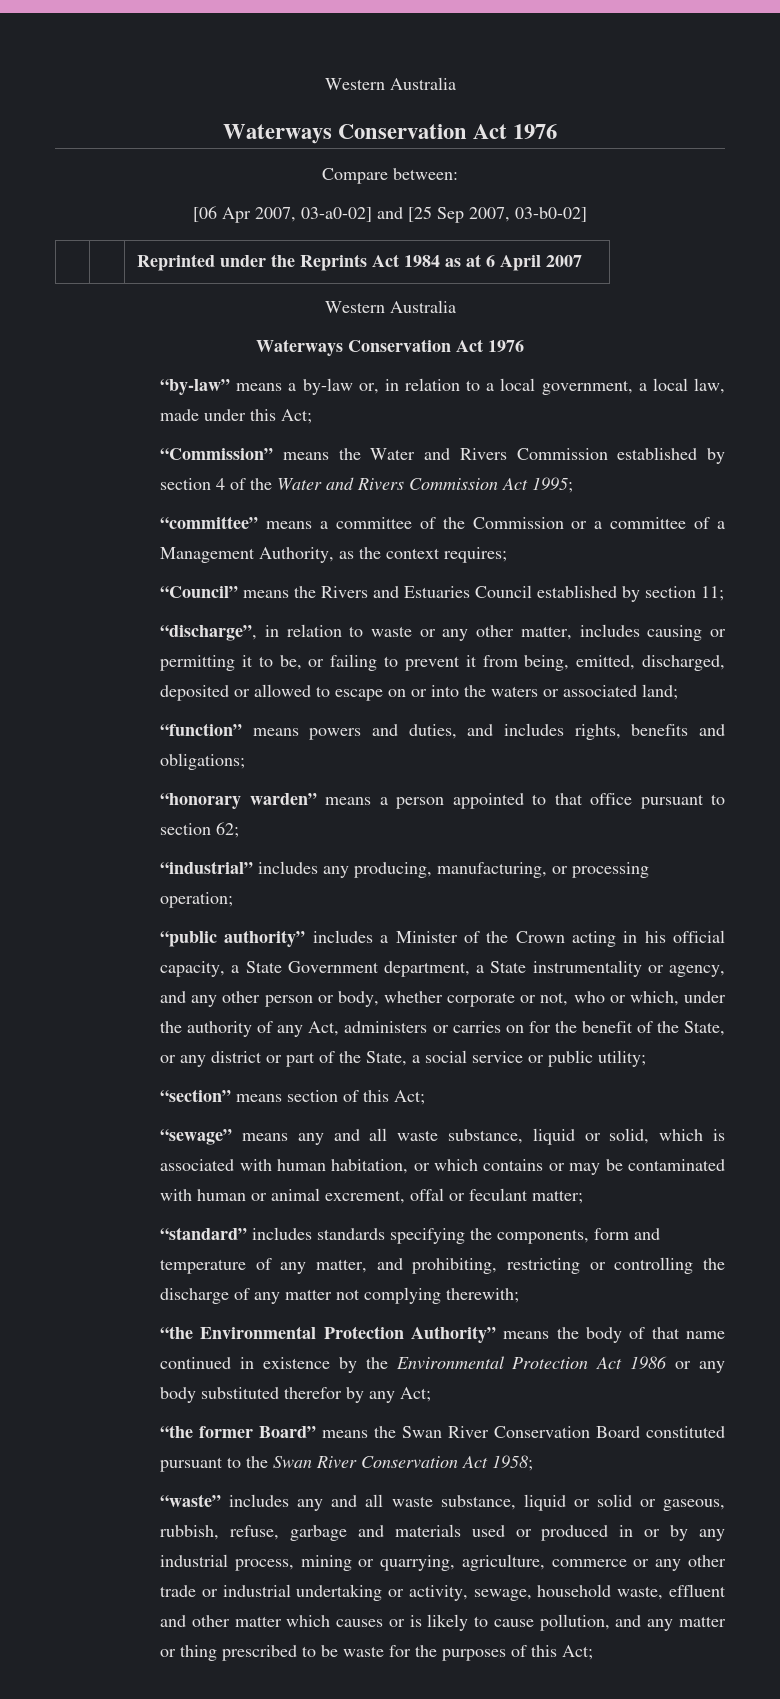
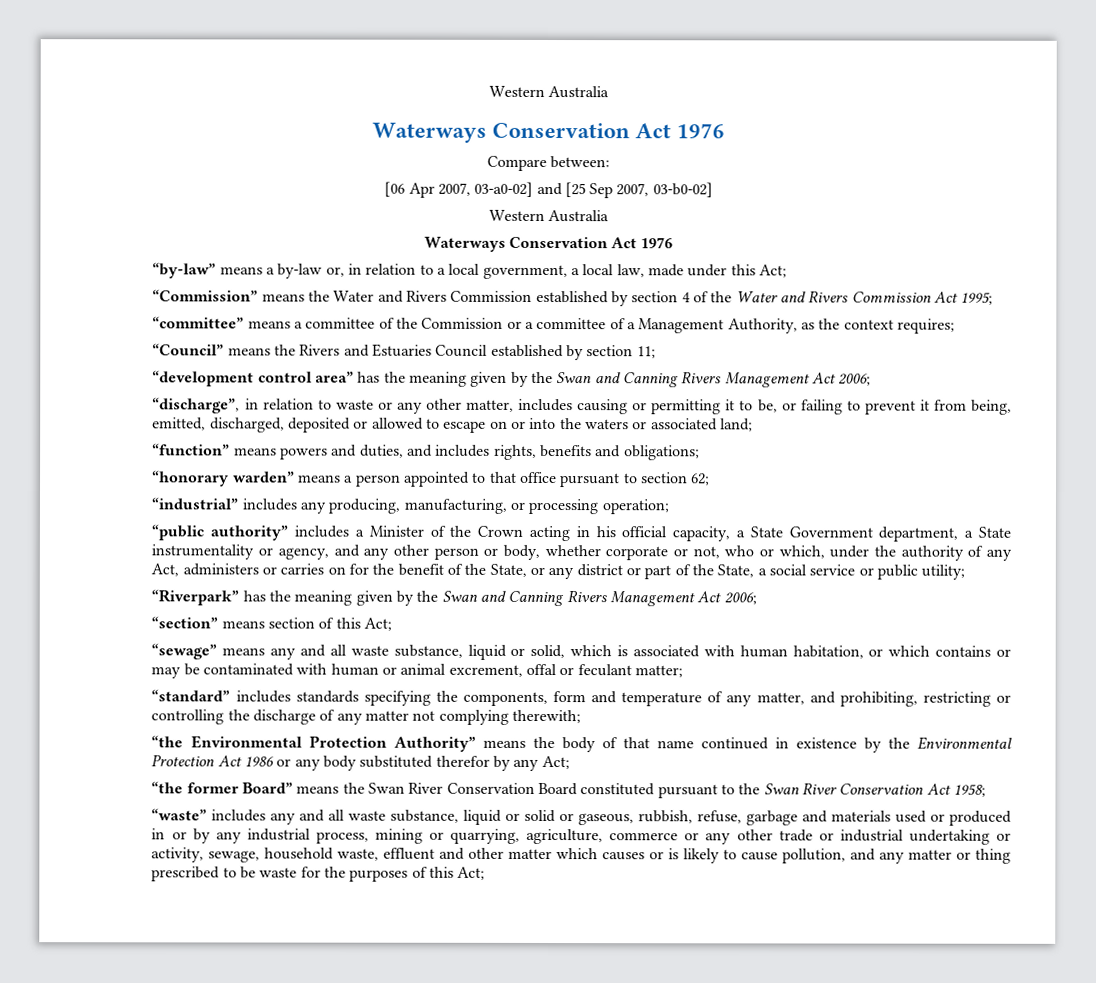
[136,254,582,271] // | | Reprinted under the Reprints Act 1984 as at 6 April 2007 -> (713, 190) none
(725, 593) none -> [152,370,872,388] // “development control area” has the meaning given by the Swan and Canning Rivers Management Act 2006;
(647, 1058) none -> [151,589,757,607] // “Riverpark” has the meaning given by the Swan and Canning Rivers Management Act 2006;

